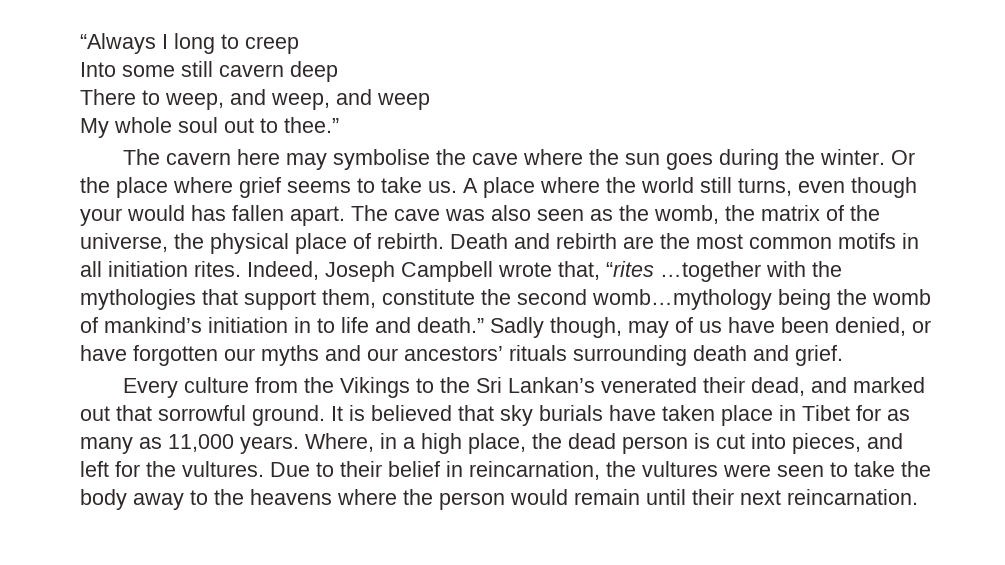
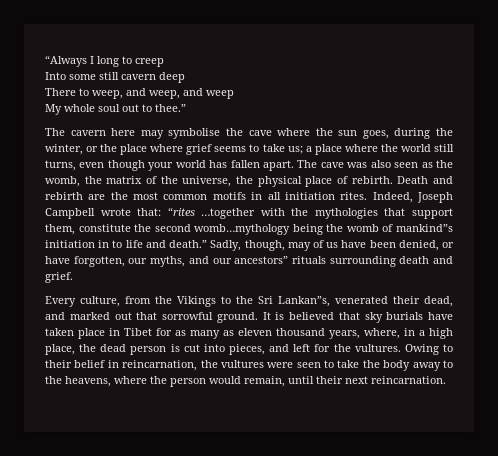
[665,153,713,170] goes -> [362,130,389,139] goes,
[819,149,915,165] winter. Or -> [45,144,99,155] winter, or
[428,178,478,193] us. A -> [287,146,312,154] us; a
[127,205,185,221] would -> [175,160,206,168] world
[558,261,600,280] that, -> [137,208,162,216] that:
[104,317,202,333] mankind’s -> [395,224,453,232] mankind”s
[490,317,544,338] Sadly -> [210,240,242,251] Sadly,
[133,345,319,366] forgotten our myths -> [73,256,186,267] forgotten, our myths,
[404,346,503,361] ancestors’ -> [234,256,289,264] ancestors”
[183,377,249,393] culture -> [80,296,120,307] culture,
[507,377,595,393] Lankan’s -> [278,296,330,307] Lankan”s,
[168,433,374,454] 11,000 years. Where, -> [238,328,400,339] eleven thousand years, where,
[270,462,310,477] Due -> [404,344,439,355] Owing
[250,489,332,505] heavens -> [65,376,111,387] heavens,
[574,489,640,505] remain -> [244,376,285,387] remain,

